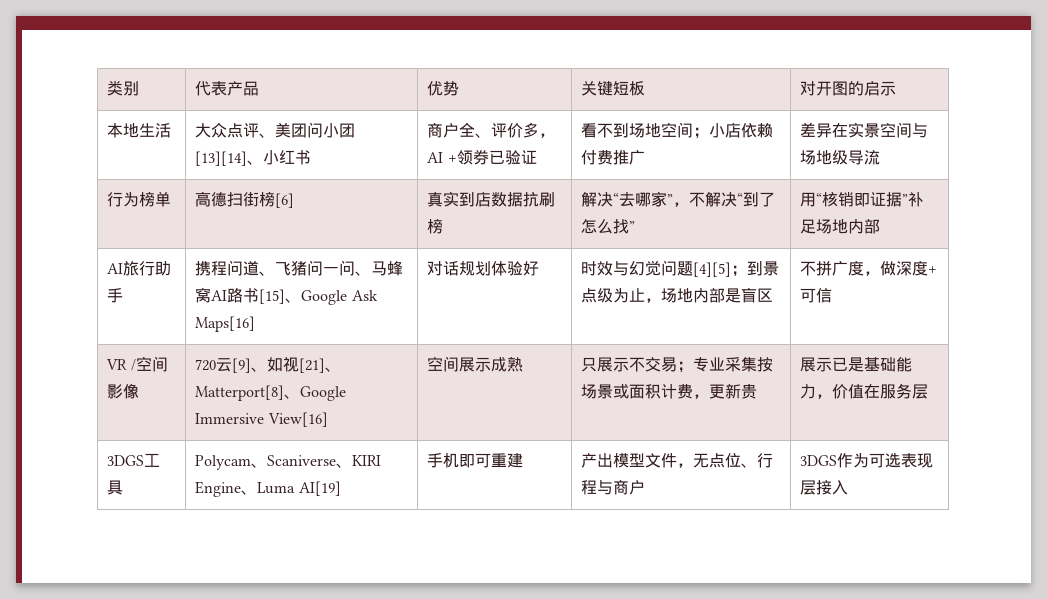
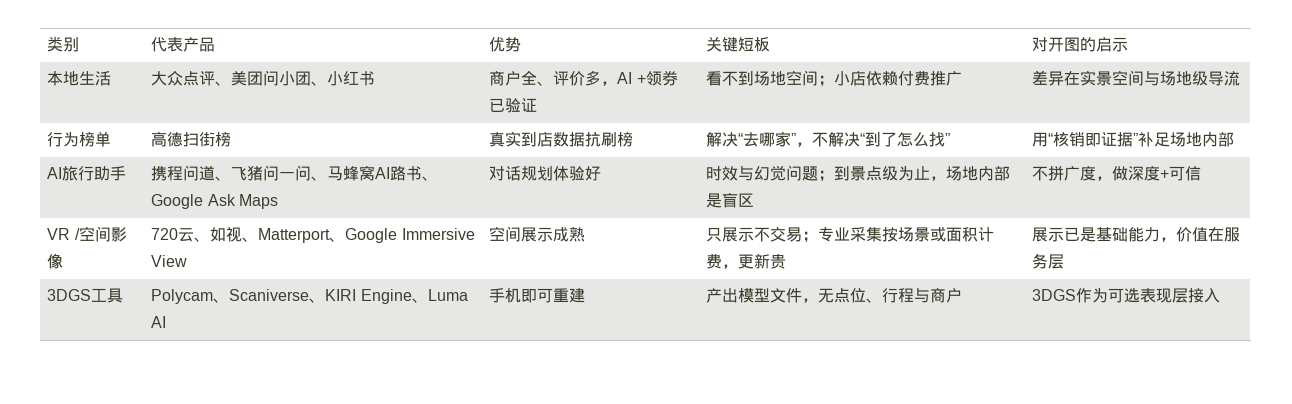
[195,151,248,166] [13][14] -> (312, 78) none
[275,193,295,208] [6] -> (232, 139) none
[259,289,286,304] [15] -> (423, 173) none
[195,316,256,332] Maps[16] -> [239,194,279,209] Maps
[693,262,732,277] [4][5] -> (819, 173) none
[232,356,342,373] [195,385,285,401] [9]、如视[21]、Matterport[8] -> [194,226,331,243] 、如视、Matterport
[267,412,328,427] View[16] -> [151,255,188,267] View
[298,481,341,496] AI[19] -> [151,316,167,328] AI

